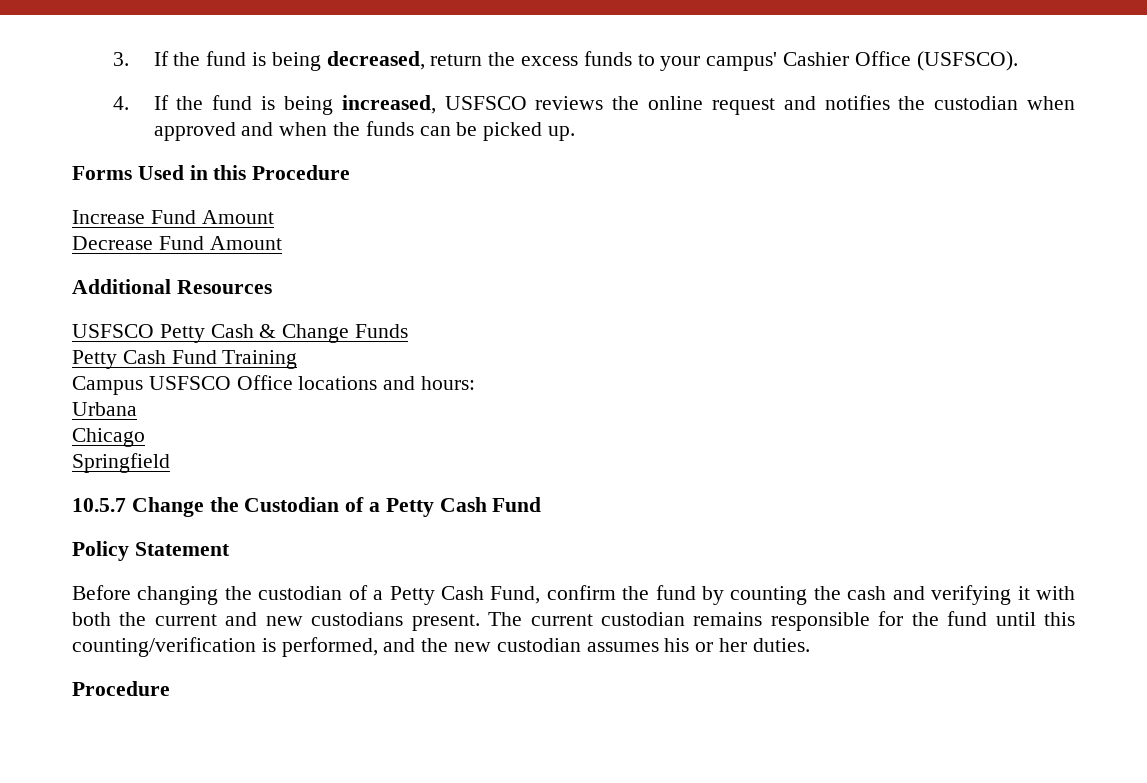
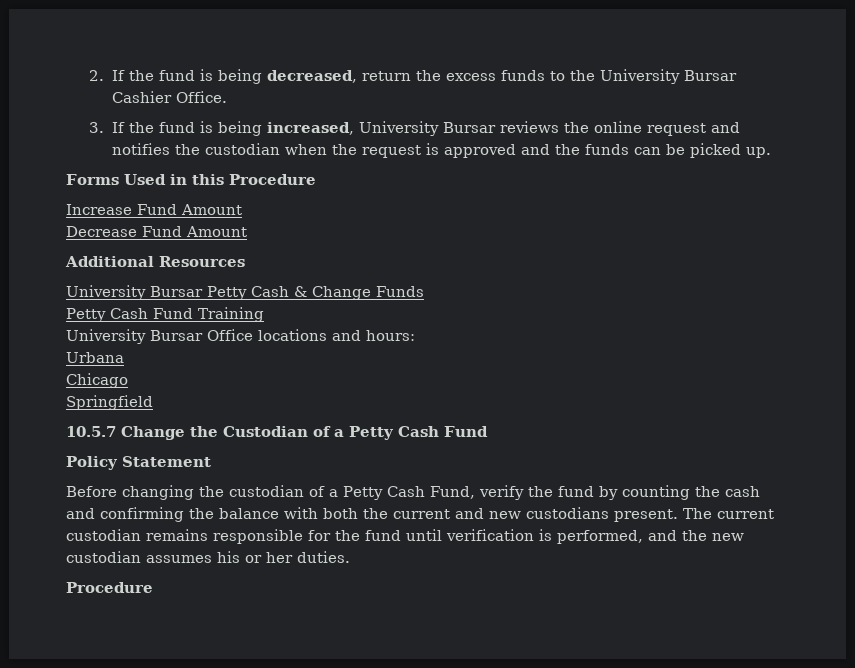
[112,52,129,66] 3. -> [89,70,105,81] 2.
[660,51,1018,71] [112,96,129,110] your campus' Cashier Office (USFSCO). // 4. -> [570,69,738,84] [112,91,228,103] [89,122,105,133] the University Bursar Cashier Office. // 3.
[444,96,527,110] USFSCO -> [359,121,497,136] University Bursar
(1076, 103) none -> [332,143,440,158] the request is
[279,122,328,136] when -> (551, 149) none
[72,324,154,338] USFSCO -> [66,285,203,300] University Bursar
[72,376,231,395] Campus USFSCO -> [66,329,203,344] University Bursar
[546,585,616,600] confirm -> [479,485,524,500] verify
[931,585,1030,605] verifying it -> [100,507,279,522] confirming the balance
[1044,612,1075,626] [72,637,256,657] this counting/verification -> [446,529,534,541] verification

